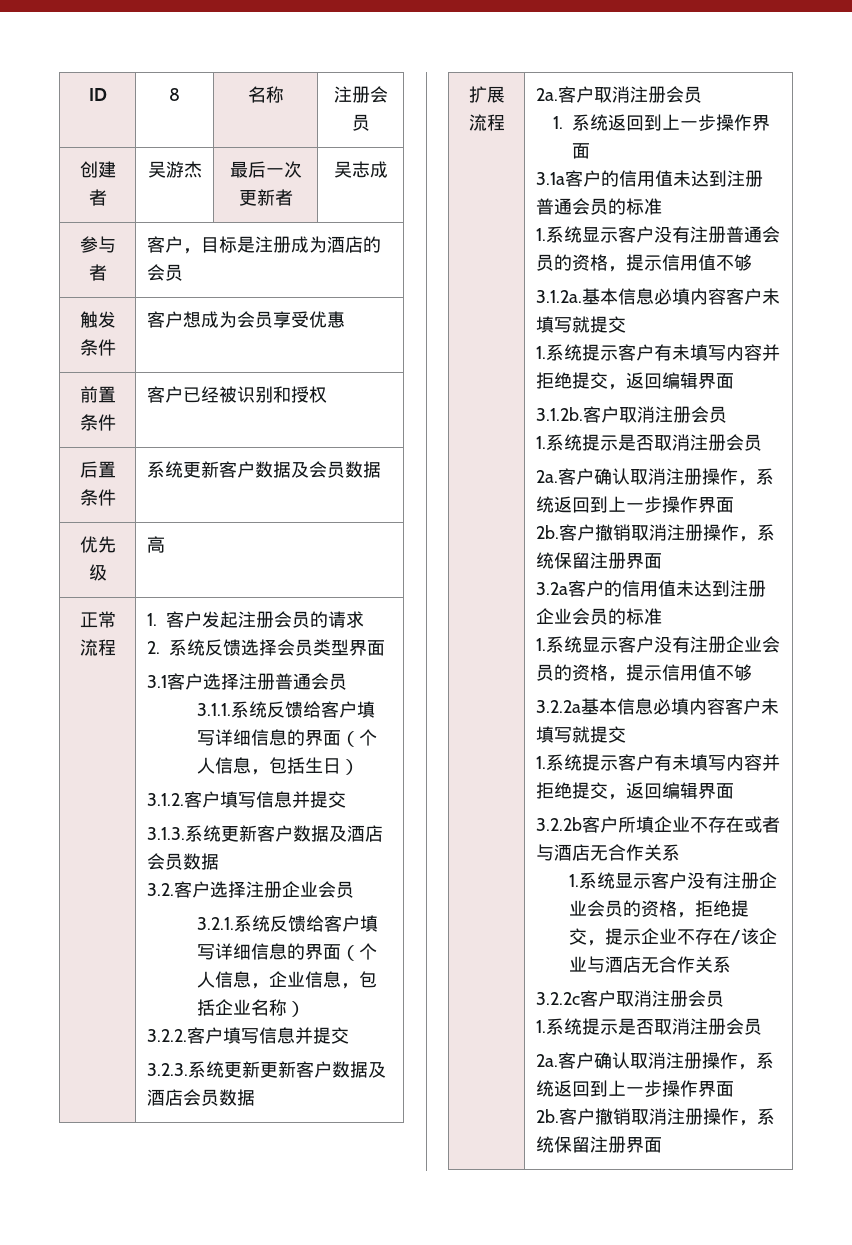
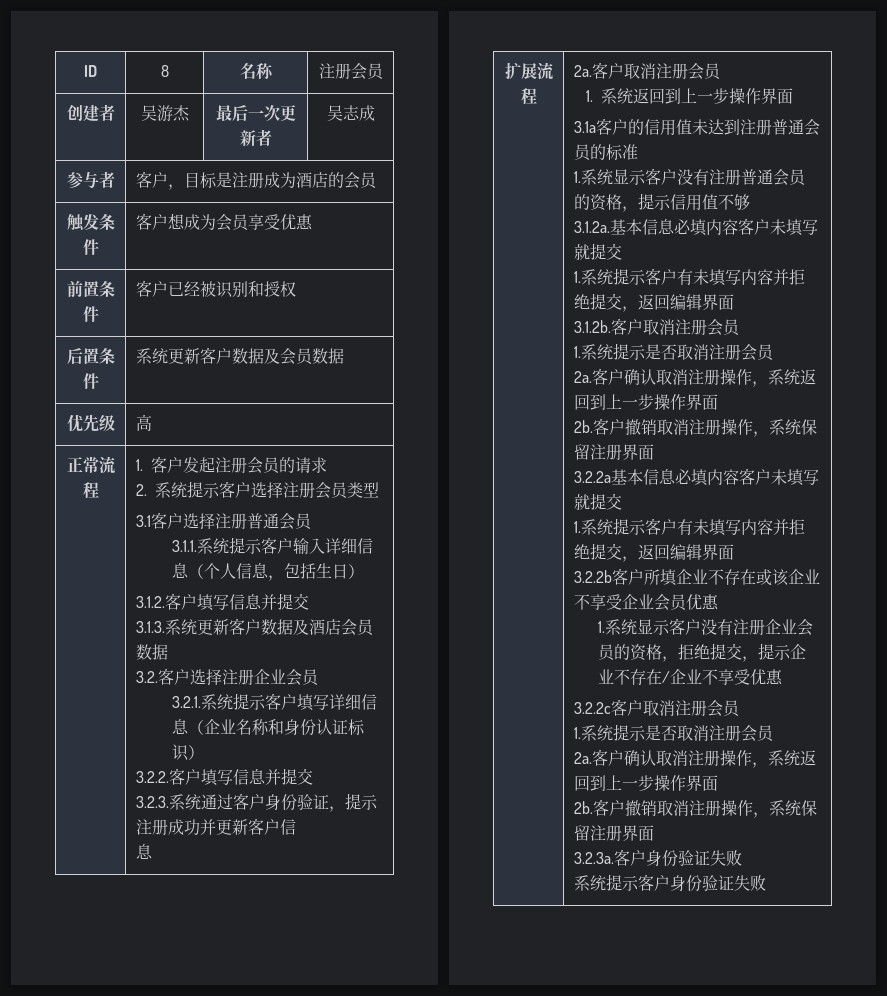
[205,639,278,656] 反馈选择 -> [187,481,316,498] 提示客户选择注册
[349,640,386,656] 界面 -> (380, 490) none
[267,701,376,718] [197,729,342,746] 反馈给客户填写详细信息的界面 -> [229,537,374,554] [172,563,190,578] 提示客户输入详细信息
[270,915,379,932] [197,943,378,961] [197,971,378,989] [197,999,288,1016] 反馈给客户填写详细信息的界面（个人信息，企业信息，包括企业名称 -> [233,693,378,711] [172,719,366,736] [172,744,190,761] 提示客户填写详细信息（企业名称和身份认证标识
[224,1061,387,1078] [147,1089,256,1106] 更新更新客户数据及酒店会员数据 -> [201,793,379,812] [136,818,297,836] [136,844,154,859] 通过客户身份验证，提示注册成功并更新客户信 // 息
[536,580,767,597] [536,608,663,625] [536,636,781,653] [536,664,753,682] // 3.2a客户的信用值未达到注册企业会员的标准 // 1.系统显示客户没有注册企业会员的资格，提示信用值不够 -> (655, 452) none
[762,816,781,833] [536,844,681,861] 者与酒店无合作关系 -> [772,569,821,586] [574,594,720,611] 该企业不享受企业会员优惠
[741,928,778,945] [569,956,732,973] 该企业与酒店无合作关系 -> [670,669,784,685] 企业不享受优惠
(663, 1145) none -> [574,849,743,867] [574,874,767,892] // 3.2.3a.客户身份验证失败 // 系统提示客户身份验证失败

